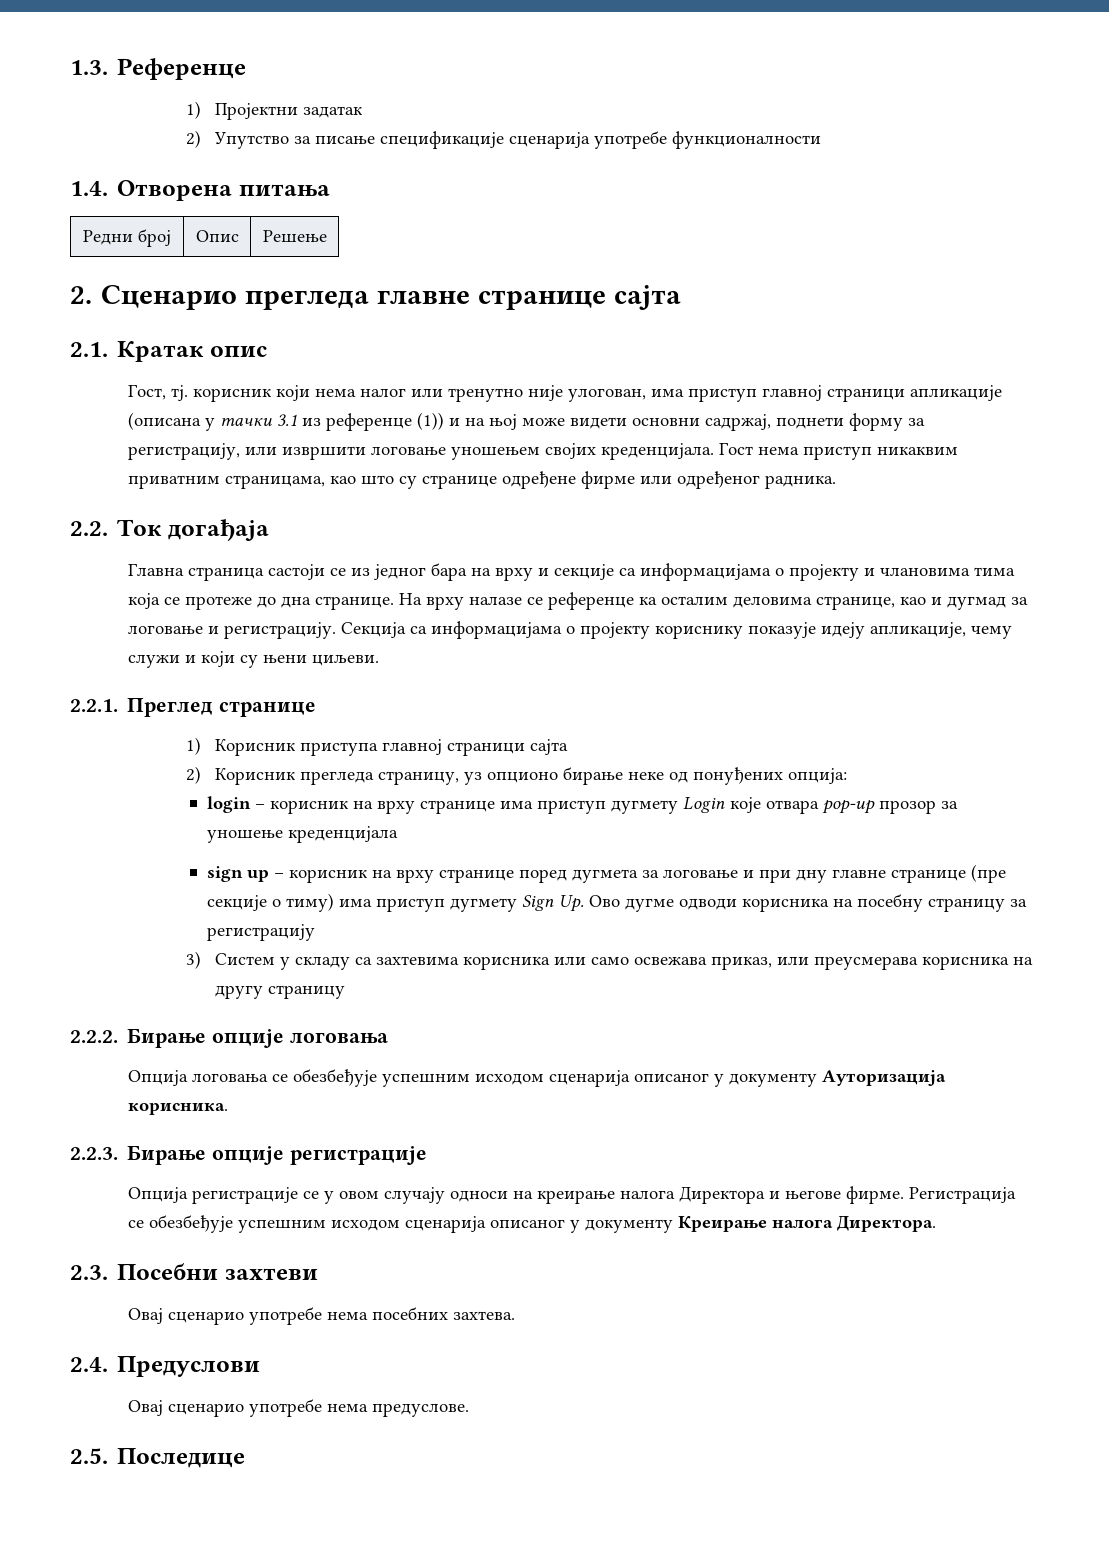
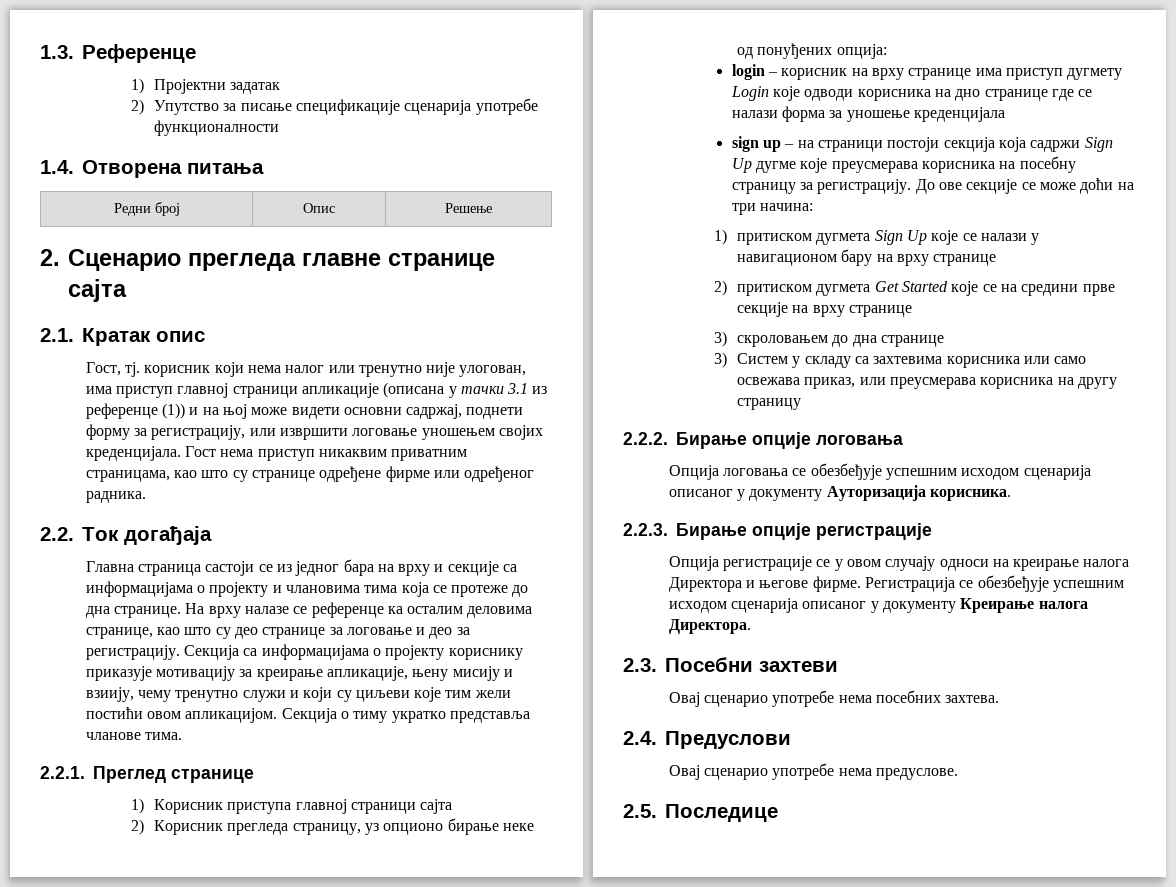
[931,596,1029,610] [128,625,220,634] и дугмад за логовање и -> [184,627,470,639] што су део странице за логовање и део за
[748,622,1013,639] [128,651,380,668] показује идеју апликације, чему служи и који су њени циљеви. -> [85,666,513,681] [85,687,511,702] [85,707,530,723] [85,732,182,740] приказује мотивацију за креирање апликације, њену мисију и взиију, чему тренутно служи и који су циљеви које тим жели постићи овом апликацијом. Секција о тиму укратко представља чланове тима.
[765,800,936,814] отвара pop-up прозор -> [804,89,1093,101] [731,106,826,122] одводи корисника на дно странице где се налази форма
[288,864,1006,883] [206,893,737,912] корисник на врху странице поред дугмета за логовање и при дну главне странице (пре секције о тиму) има приступ дугмету Sign Up. Ово дугме одводи -> [797,137,1113,152] [731,158,918,173] на страници постоји секција која садржи Sign Up дугме које преусмерава
[206,924,315,941] регистрацију -> [817,178,1134,194] [731,203,814,215] [714,229,1040,245] [736,249,997,266] [714,280,1115,296] [736,302,912,317] [714,331,944,347] регистрацију. До ове секције се може доћи на три начина: // 1) притиском дугмета Sign Up које се налази у навигационом бару на врху странице // 2) притиском дугмета Get Started које се на средини прве секције на врху странице // 3) скроловањем до дна странице

